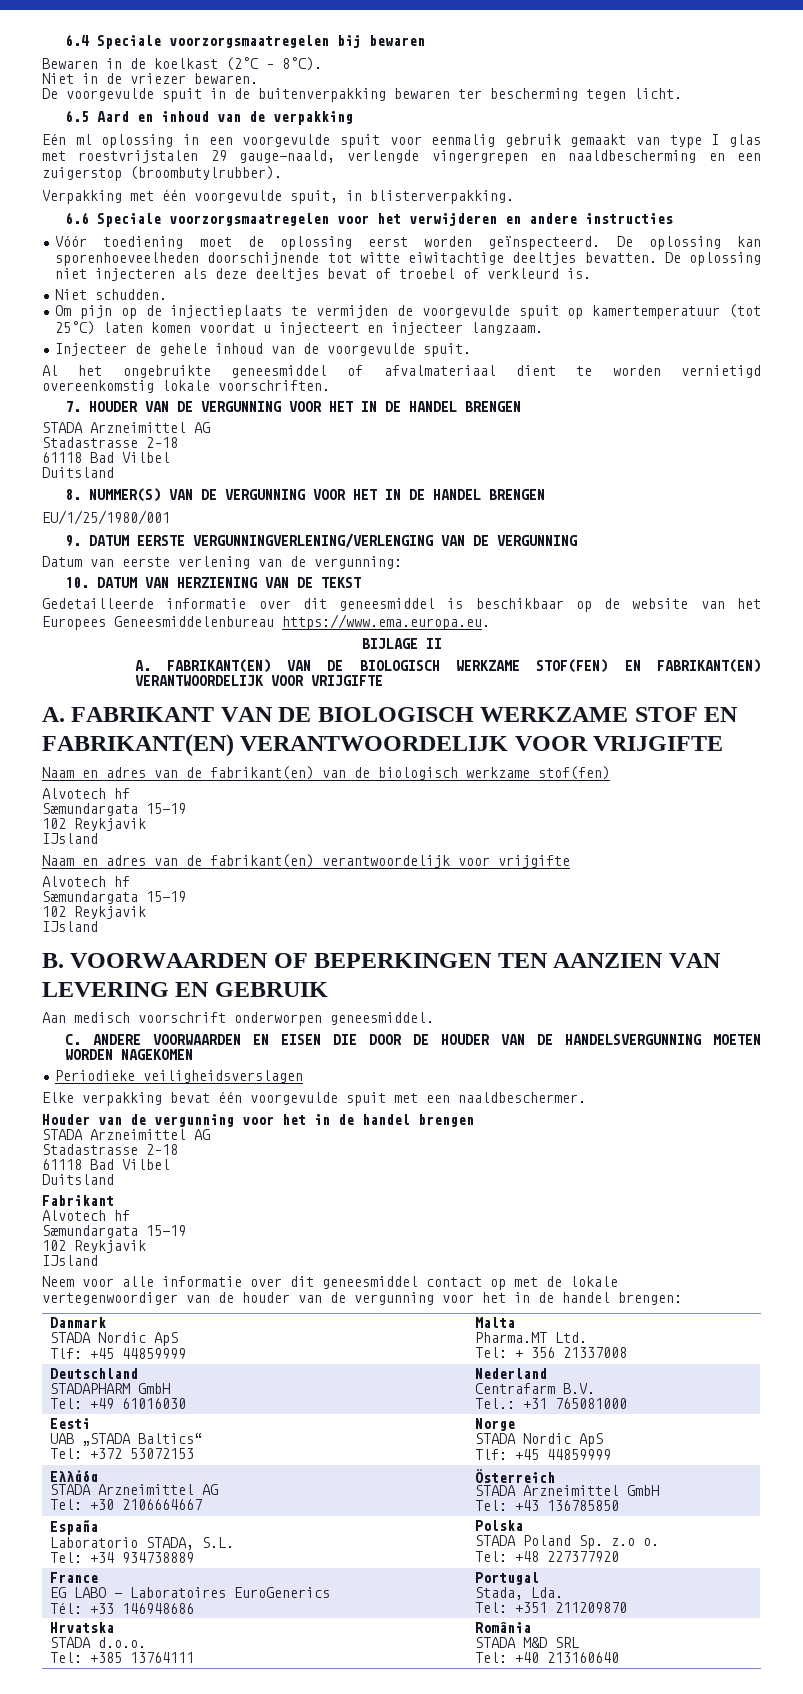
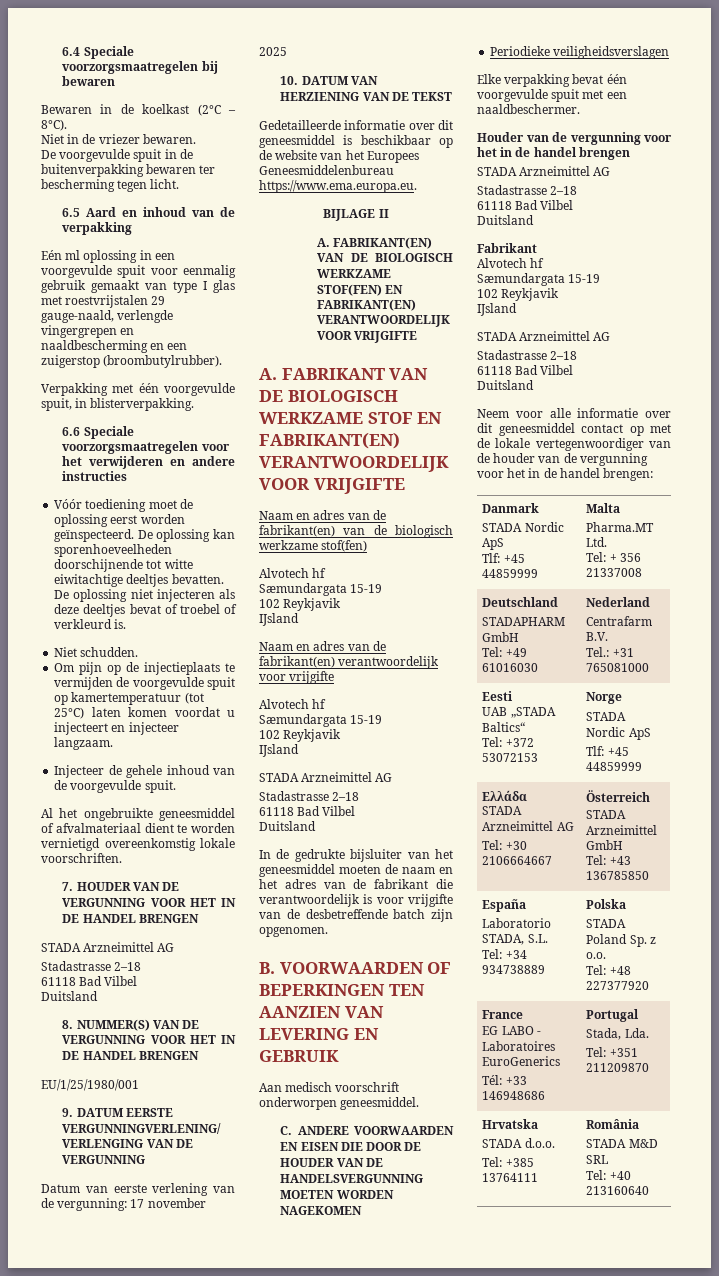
(402, 562) none -> [130,1198,206,1208] [259,47,287,56] 17 november 2025
(98, 926) none -> [259,772,393,782] [259,791,360,801] [259,806,356,816] [259,821,316,831] [259,849,453,862] [259,864,453,877] [259,879,453,889] [259,894,453,907] [259,909,453,922] [259,927,328,937] // STADA Arzneimittel AG // Stadastrasse 2–18 // 61118 Bad Vilbel // Duitsland // In de gedrukte bijsluiter van het geneesmiddel moeten de naam en het adres van de fabrikant die verantwoordelijk is voor vrijgifte van de desbetreffende batch zijn opgenomen.
(98, 1260) none -> [477,331,611,341] [477,350,578,360] [477,365,574,375] [477,380,534,390] // STADA Arzneimittel AG // Stadastrasse 2–18 // 61118 Bad Vilbel // Duitsland
[611,1538,660,1546] z.o o. -> [649,937,656,944] [586,952,607,959] z o.o.

